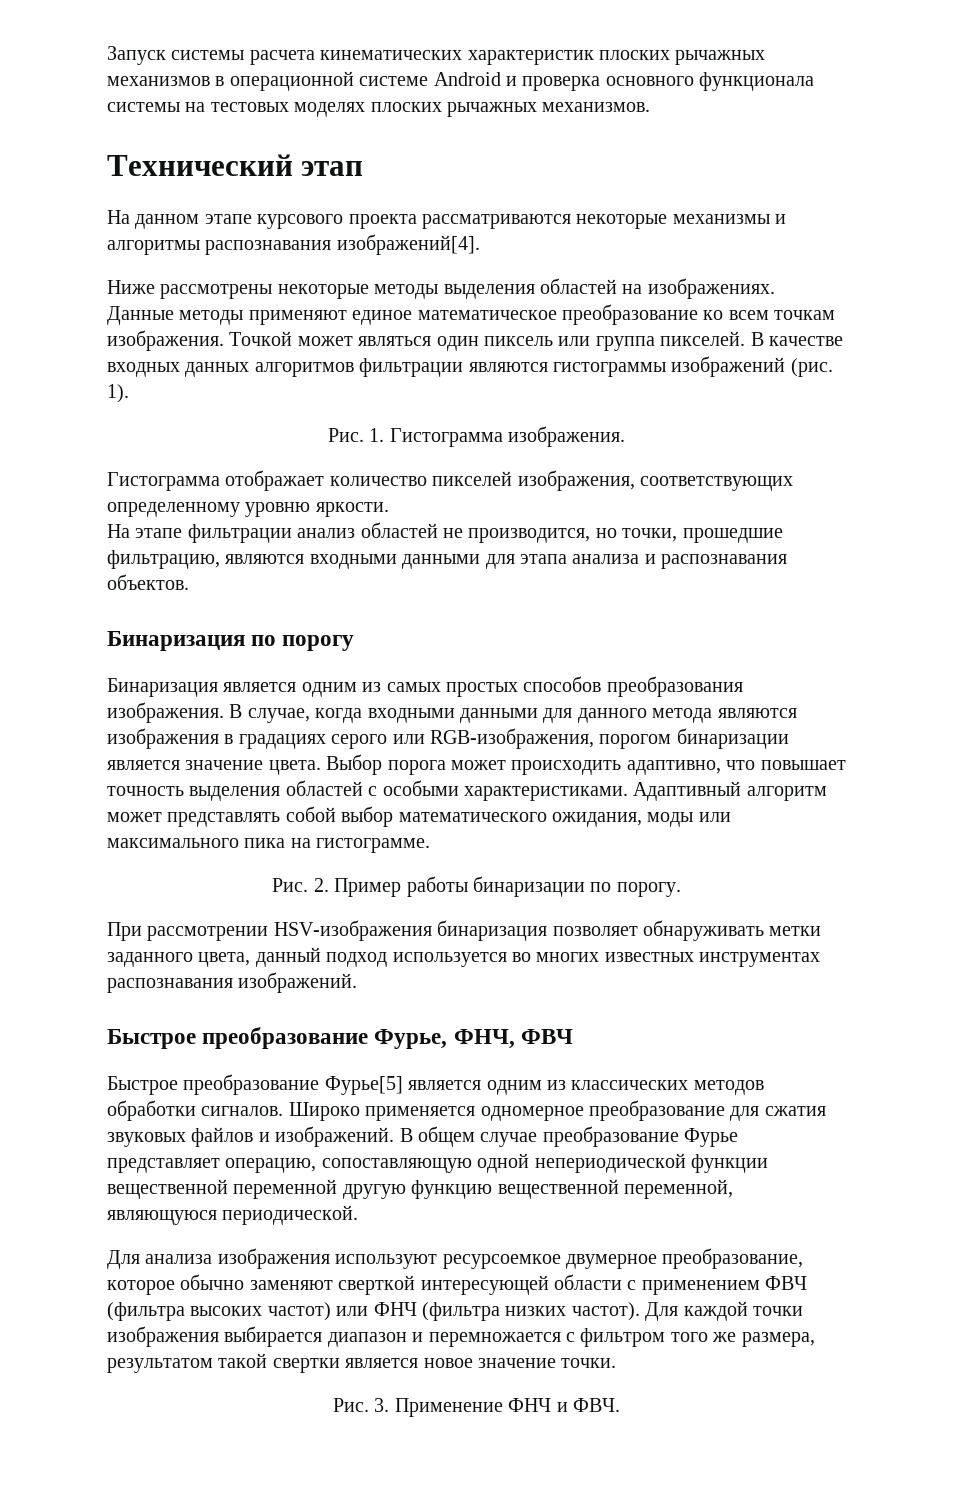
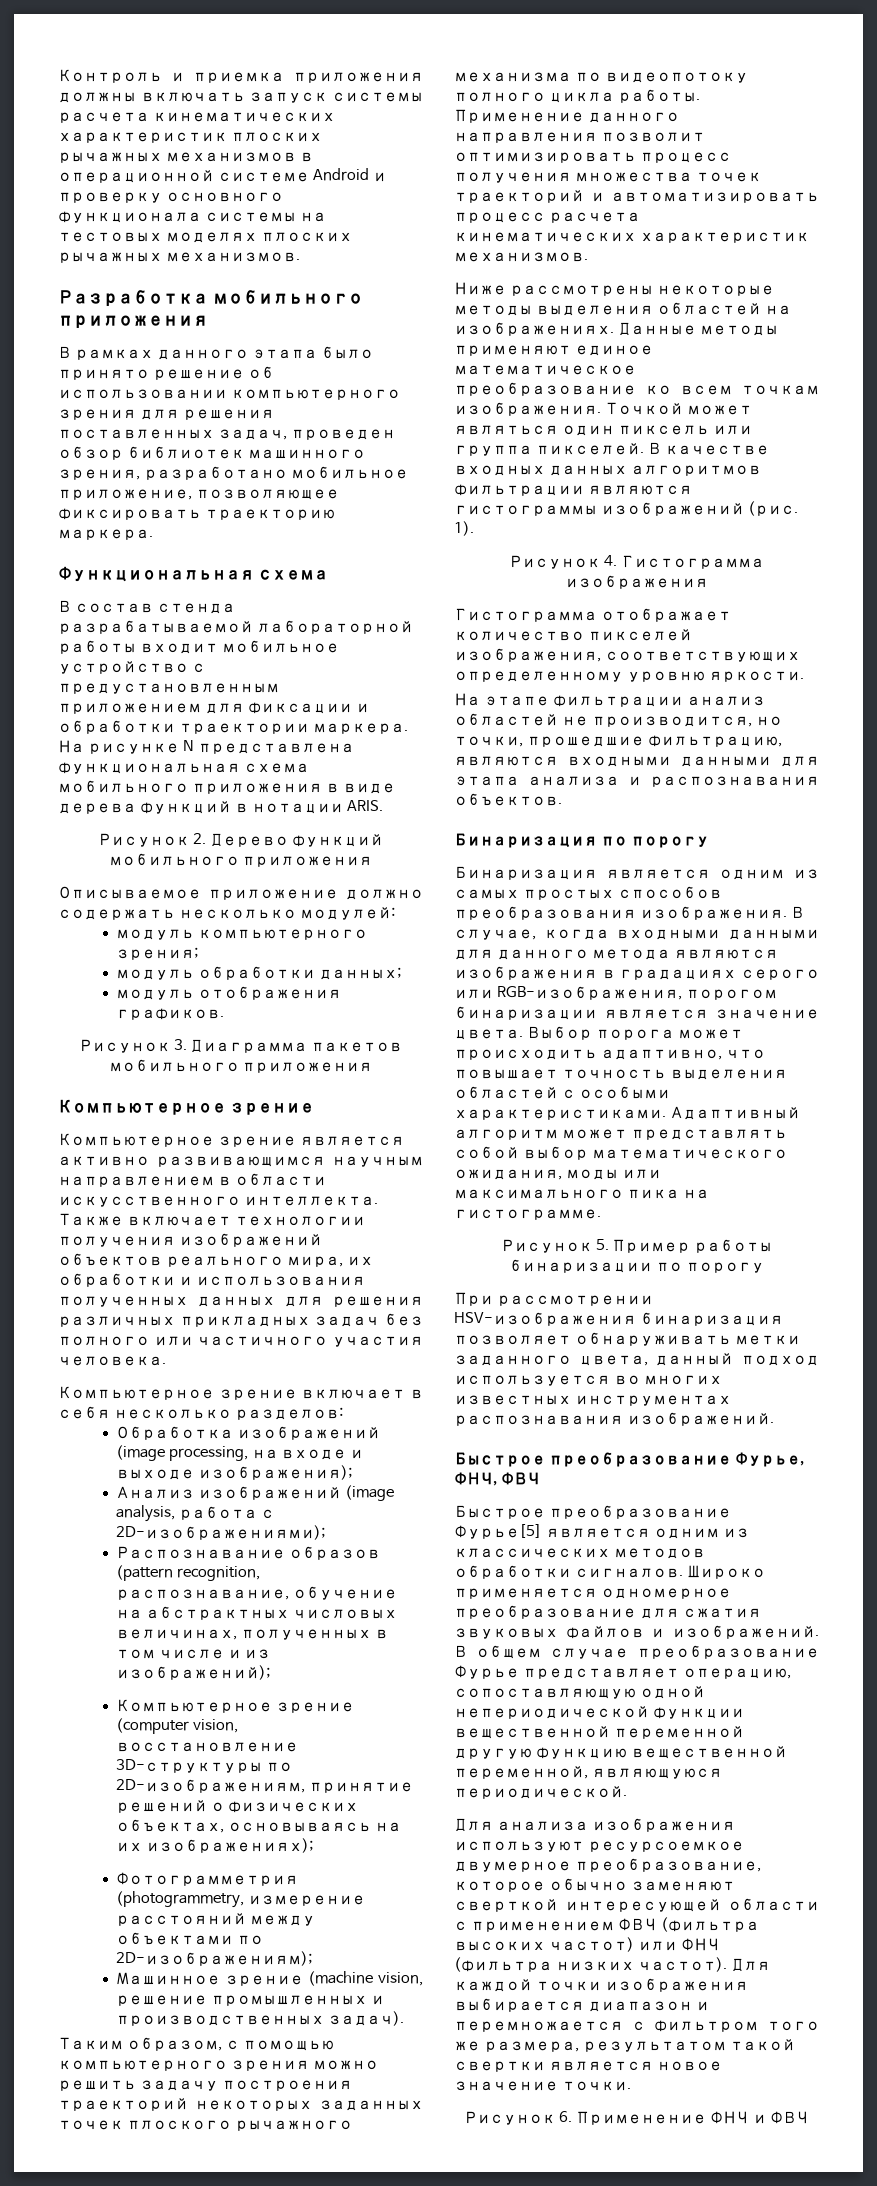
[107,46,166,65] Запуск -> [58,69,423,83] [58,92,328,103] Контроль и приемка приложения должны включать запуск
[522,76,601,91] проверка -> [58,192,162,203] проверку
[107,154,364,176] [107,210,787,229] [107,234,480,255] Технический этап // На данном этапе курсового проекта рассматриваются некоторые механизмы и алгоритмы распознавания изображений[4]. -> [58,290,363,306] [58,315,208,328] [58,346,373,360] [58,366,274,380] [58,389,400,400] [58,409,274,420] [58,429,395,440] [58,446,365,460] [58,466,408,480] [58,489,339,500] [58,508,335,520] [58,529,153,540] [58,566,329,582] [58,600,235,614] [58,620,413,634] [58,640,339,654] [58,661,205,674] [58,683,279,694] [58,702,369,714] [58,720,408,734] [58,740,354,754] [58,762,309,774] [58,780,395,794] [58,800,383,814] [98,833,383,847] [108,853,373,867] [58,886,423,900] [58,907,395,920] [115,929,367,940] [115,947,198,960] [115,966,401,980] [115,986,341,1000] [115,1008,224,1020] [78,1039,403,1053] [108,1059,373,1073] [58,1099,315,1115] [58,1133,404,1147] [58,1156,423,1167] [58,1173,326,1187] [58,1196,378,1207] [58,1213,365,1226] [58,1233,322,1247] [58,1253,373,1267] [58,1273,365,1287] [58,1296,423,1307] [58,1313,424,1327] [58,1336,424,1347] [58,1356,166,1366] [58,1386,423,1400] [58,1406,343,1420] [115,1426,380,1440] [115,1445,364,1461] [115,1465,352,1480] [115,1485,394,1501] [115,1505,274,1522] [115,1525,325,1540] [115,1546,380,1560] [115,1565,260,1581] [115,1586,397,1600] [115,1606,397,1620] [115,1629,388,1640] [115,1649,271,1659] [115,1665,270,1680] [115,1699,354,1713] [115,1718,238,1734] [115,1742,298,1752] [115,1759,292,1773] [115,1779,413,1793] [115,1800,358,1813] [115,1819,401,1833] [115,1838,313,1853] [115,1872,298,1886] [115,1891,365,1908] [115,1913,315,1926] [115,1932,263,1945] [115,1951,312,1966] [115,1971,423,1986] [115,1995,384,2006] [115,2011,404,2026] [58,2037,334,2051] [58,2060,378,2071] [58,2080,352,2091] [58,2098,423,2111] [58,2120,352,2131] [454,72,748,83] [454,89,700,103] [454,109,679,123] [454,132,705,143] [454,152,731,163] [454,172,761,183] [454,190,819,203] [454,212,640,223] [454,232,809,243] [454,252,588,262] Разработка мобильного приложения // В рамках данного этапа было принято решение об использовании компьютерного зрения для решения поставленных задач, проведен обзор библиотек машинного зрения, разработано мобильное приложение, позволяющее фиксировать траекторию маркера. // Функциональная схема // В состав стенда разрабатываемой лабораторной работы входит мобильное устройство с предустановленным приложением для фиксации и обработки траектории маркера. На рисунке N представлена функциональная схема мобильного приложения в виде дерева функций в нотации ARIS. // Рисунок 2. Дерево функций мобильного приложения // Описываемое приложение должно содержать несколько модулей: // модуль компьютерного зрения; // модуль обработки данных; // модуль отображения графиков. // Рисунок 3. Диаграмма пакетов мобильного приложения // Компьютерное зрение // Компьютерное зрение является активно развивающимся научным направлением в области искусственного интеллекта. Также включает технологии получения изображений объектов реального мира, их обработки и использования полученных данных для решения различных прикладных задач без полного или частичного участия человека. // Компьютерное зрение включает в себя несколько разделов: // Обработка изображений (image processing, на входе и выходе изображения); // Анализ изображений (image analysis, работа с 2D-изображениями); // Распознавание образов (pattern recognition, распознавание, обучение на абстрактных числовых величинах, полученных в том числе и из изображений); // Компьютерное зрение (computer vision, восстановление 3D-структуры по 2D-изображениям, принятие решений о физических объектах, основываясь на их изображениях); // Фотограмметрия (photogrammetry, измерение расстояний между объектами по 2D-изображениям); // Машинное зрение (machine vision, решение промышленных и производственных задач). // Таким образом, с помощью компьютерного зрения можно решить задачу построения траекторий некоторых заданных точек плоского рычажного механизма по видеопотоку полного цикла работы. Применение данного направления позволит оптимизировать процесс получения множества точек траекторий и автоматизировать процесс расчета кинематических характеристик механизмов.
[327,426,626,447] Рис. 1. Гистограмма изображения. -> [509,555,764,569] [565,575,708,589] Рисунок 4. Гистограмма изображения
[272,878,329,892] Рис. 2. -> [500,1239,609,1253] Рисунок 5.
[616,882,681,897] порогу. -> [685,1262,764,1273] порогу
[333,1398,390,1412] Рис. 3. -> [464,2111,573,2125] Рисунок 6.
[572,1398,620,1412] ФВЧ. -> [769,2111,809,2124] ФВЧ

